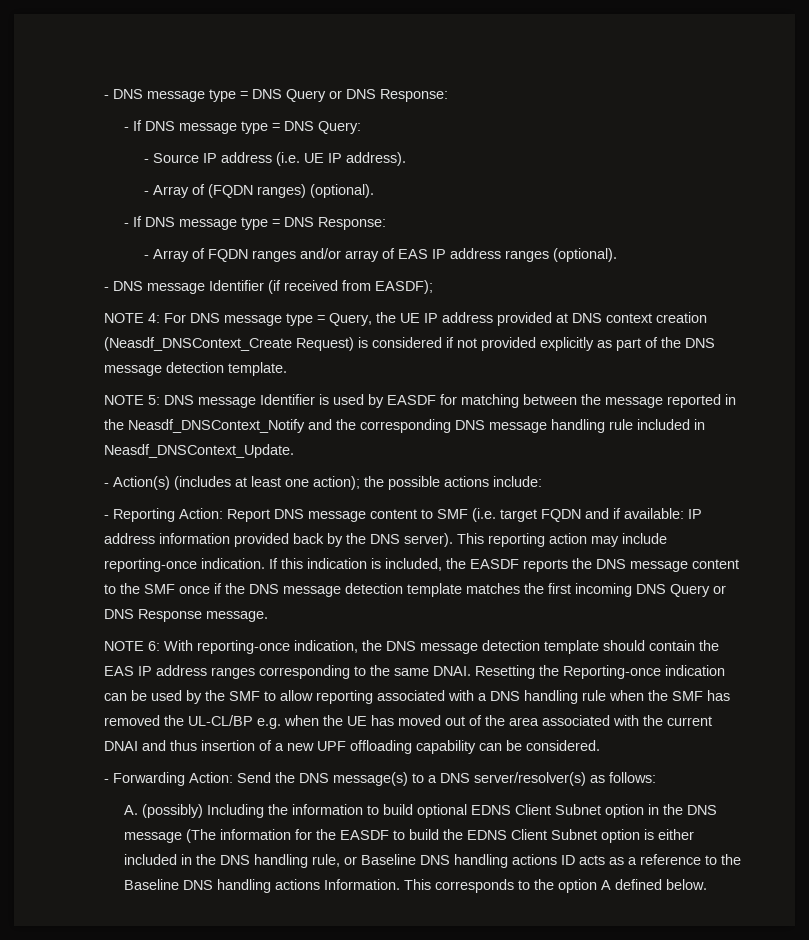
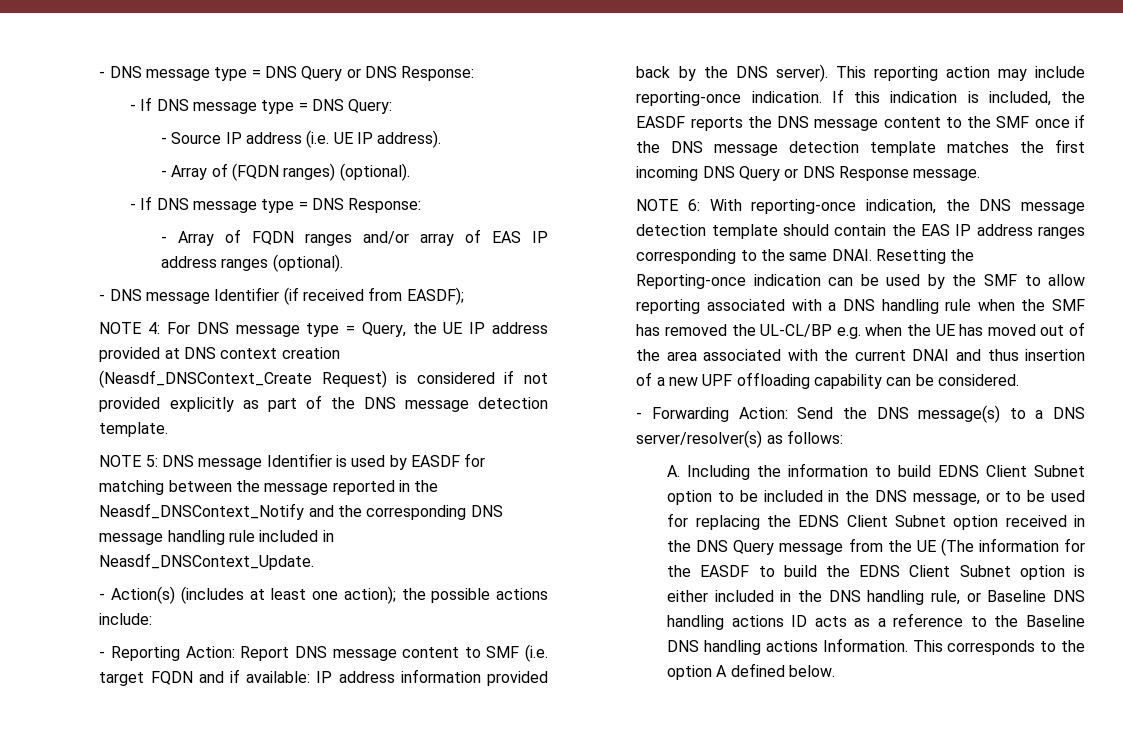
[142,804,204,818] (possibly) -> (681, 471) none
[417,804,718,818] [124,832,183,843] optional EDNS Client Subnet option in the DNS message -> [938,465,1085,477] [667,490,1085,505] [667,513,1085,530] [667,538,936,555] EDNS Client Subnet option to be included in the DNS message, or to be used for replacing the EDNS Client Subnet option received in the DNS Query message from the UE

